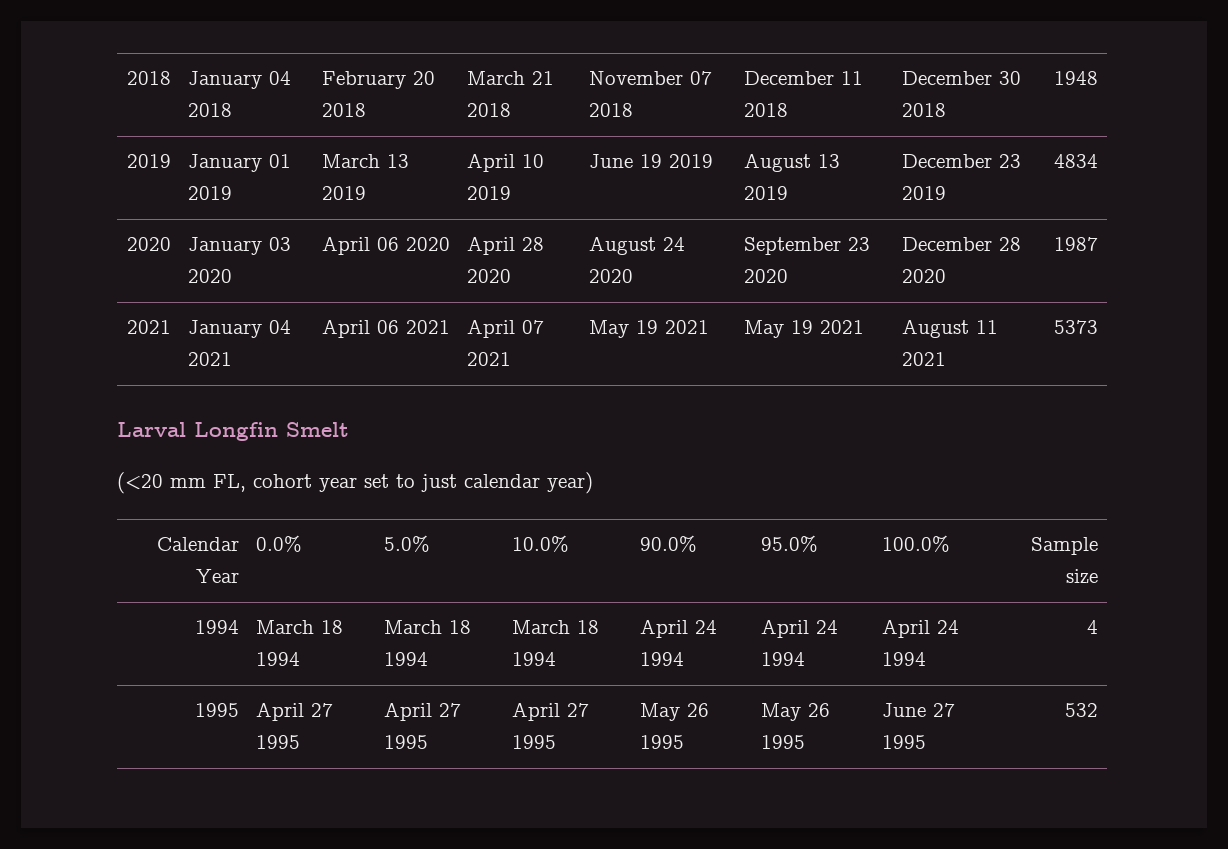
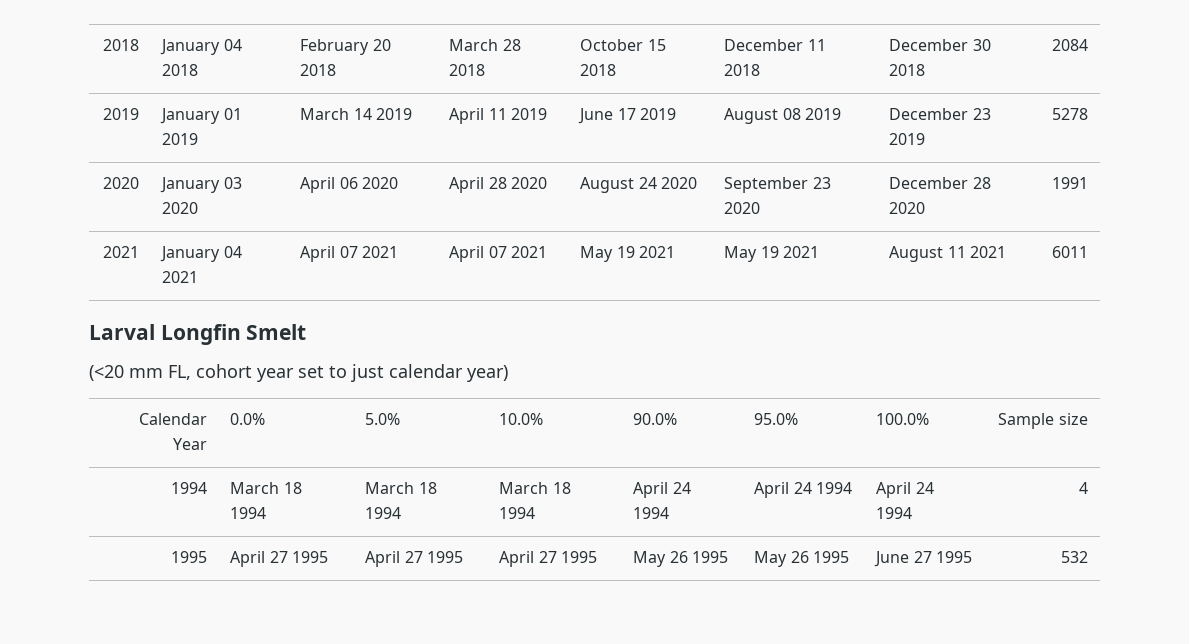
[531,71,554,85] [466,103,511,117] [588,71,712,85] 21 2018 | November 07 -> [502,39,521,51] [449,64,486,76] [580,39,666,51] 28 2018 | October 15
[1054,71,1099,85] 1948 -> [1051,39,1088,51] 2084
[386,154,409,168] 13 -> [353,108,372,120] 14
[521,154,544,168] 10 -> [488,108,507,120] 11
[639,154,662,168] 19 -> [617,108,636,120] 17
[817,154,840,168] 13 -> [782,108,801,120] 08
[1054,154,1099,168] 4834 -> [1051,108,1088,120] 5278
[1054,237,1099,251] 1987 -> [1051,177,1088,189] 1991
[376,320,399,334] 06 -> [339,246,358,258] 07
[1054,320,1099,334] 5373 -> [1051,246,1088,258] 6011

